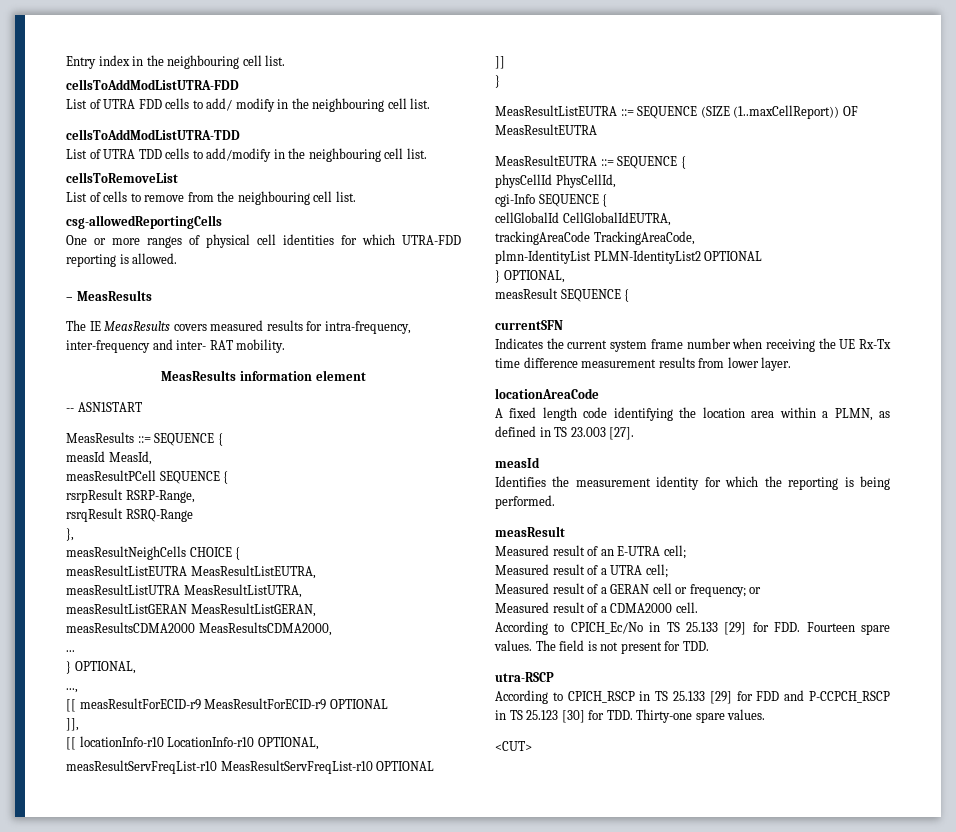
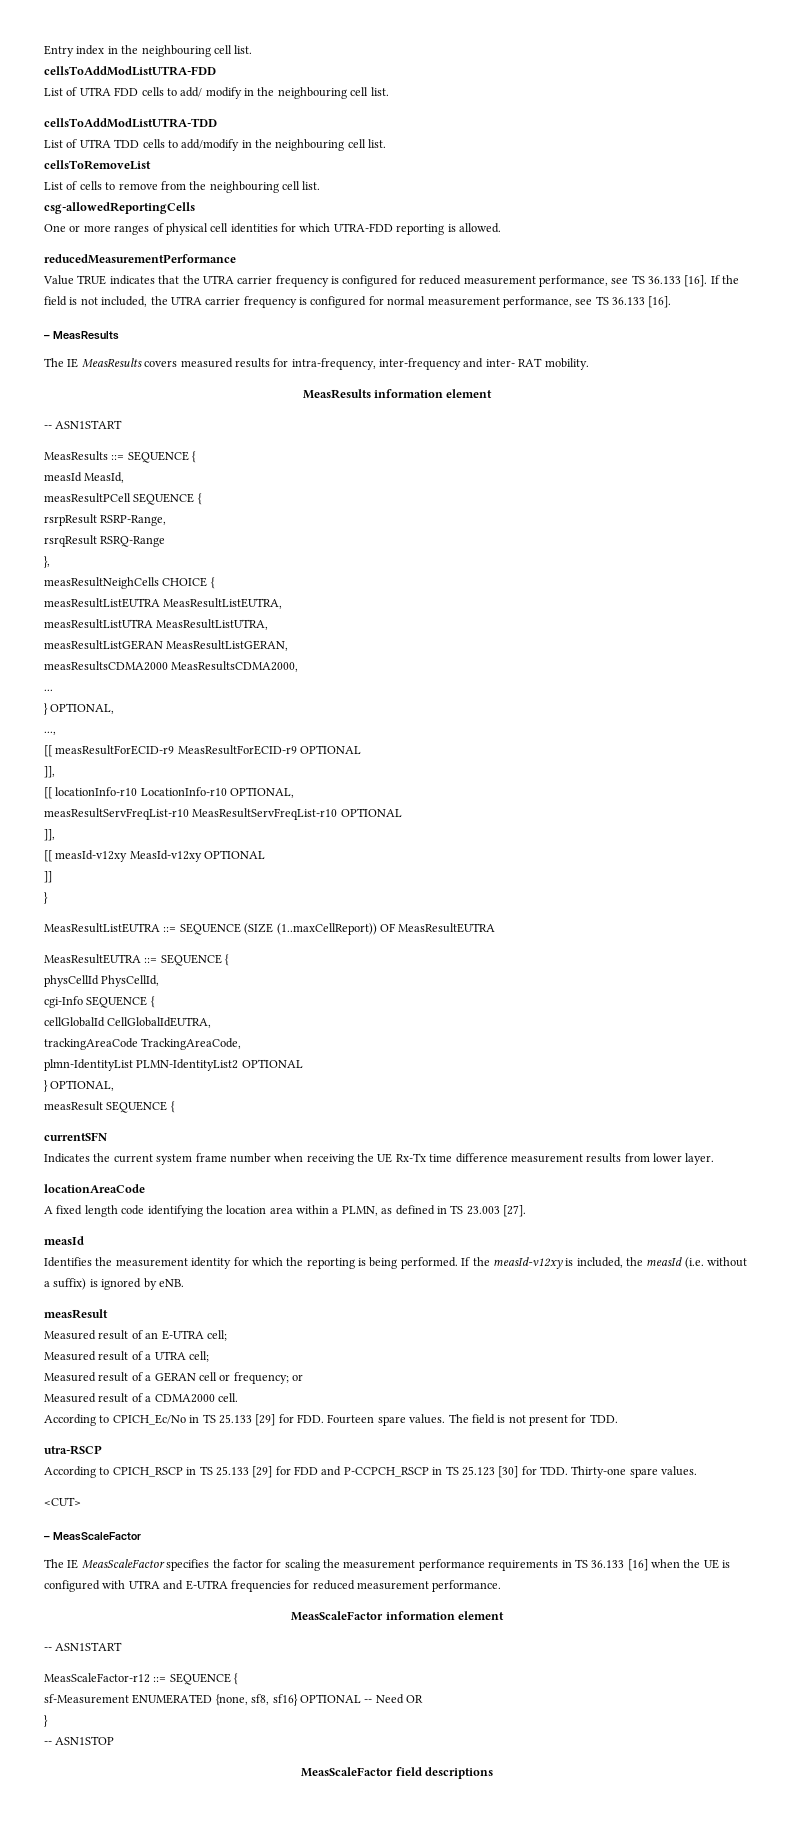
(178, 258) none -> [44,254,236,264] [43,275,740,287] [44,296,672,308] // reducedMeasurementPerformance // Value TRUE indicates that the UTRA carrier frequency is configured for reduced measurement performance, see TS 36.133 [16]. If the field is not included, the UTRA carrier frequency is configured for normal measurement performance, see TS 36.133 [16].
(435, 766) none -> [44,829,55,841] [44,850,266,862] // ]], // [[ measId-v12xy MeasId-v12xy OPTIONAL
(555, 502) none -> [461,1257,748,1269] [44,1278,184,1290] If the measId-v12xy is included, the measId (i.e. without a suffix) is ignored by eNB.
(532, 746) none -> [44,1532,141,1541] [44,1559,731,1571] [44,1580,502,1592] [291,1611,504,1621] [44,1642,123,1651] [44,1673,239,1685] [44,1694,423,1706] [44,1715,48,1727] [44,1736,115,1745] [301,1767,493,1779] // – MeasScaleFactor // The IE MeasScaleFactor specifies the factor for scaling the measurement performance requirements in TS 36.133 [16] when the UE is configured with UTRA and E-UTRA frequencies for reduced measurement performance. // MeasScaleFactor information element // -- ASN1START // MeasScaleFactor-r12 ::= SEQUENCE { // sf-Measurement ENUMERATED {none, sf8, sf16} OPTIONAL -- Need OR // } // -- ASN1STOP // MeasScaleFactor field descriptions

